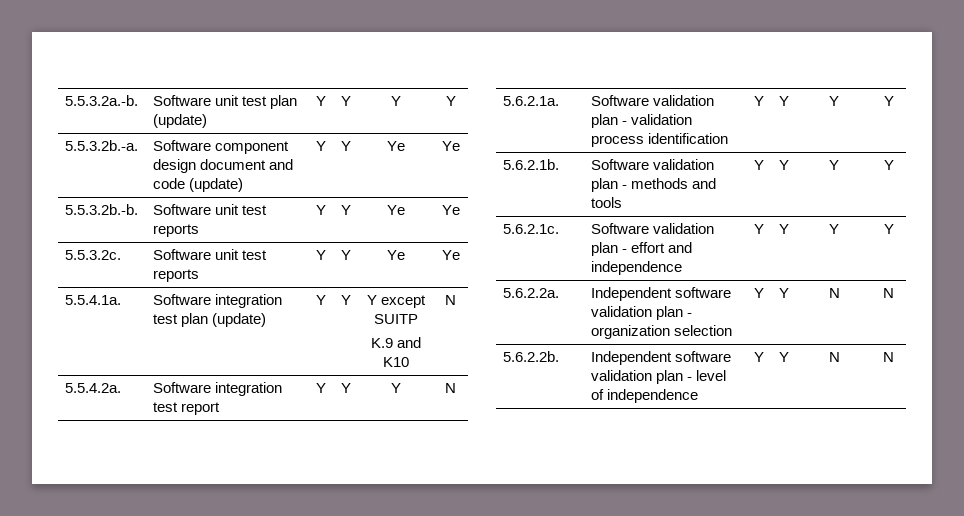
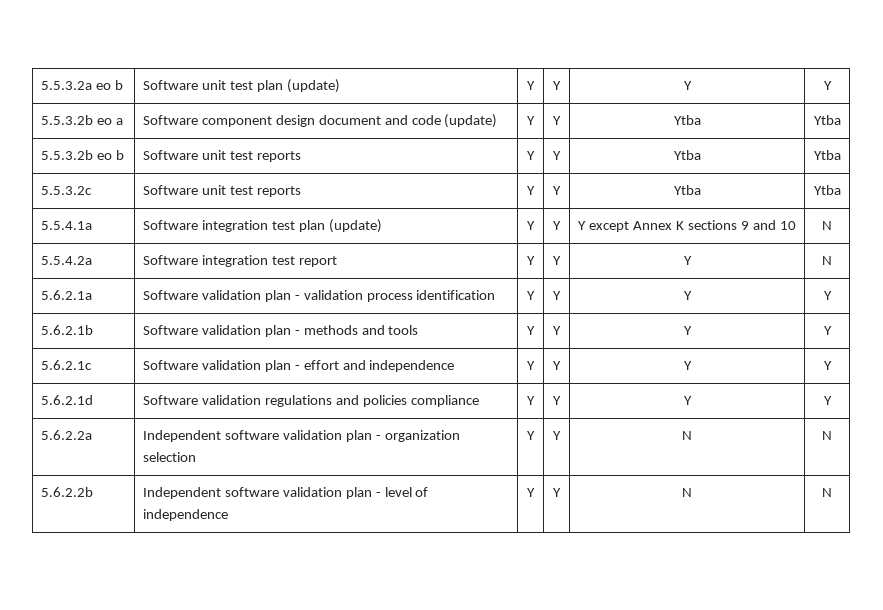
[65,95,139,106] 5.5.3.2a.-b. -> [40,80,123,90] 5.5.3.2a eo b
[65,140,139,151] 5.5.3.2b.-a. -> [40,115,123,125] 5.5.3.2b eo a
[387,141,405,151] [441,141,460,151] [65,204,139,215] [153,204,268,215] [153,224,200,237] [316,205,326,215] [341,205,351,215] [387,205,405,215] [441,205,460,215] [65,250,122,260] [153,249,268,260] [153,269,200,282] [316,250,326,260] [341,250,351,260] [387,250,405,260] [441,250,460,260] [65,295,122,305] Ye | Ye // 5.5.3.2b.-b. | Software unit test reports | Y | Y | Ye | Ye // 5.5.3.2c. | Software unit test reports | Y | Y | Ye | Ye // 5.5.4.1a. -> [673,115,701,125] [813,115,841,125] [40,150,124,160] [142,150,301,162] [527,151,535,160] [553,151,561,160] [673,150,701,160] [813,150,841,160] [40,186,92,195] [142,185,301,197] [527,186,535,195] [553,186,561,195] [673,185,701,195] [813,185,841,195] [40,221,92,230] Ytba | Ytba // 5.5.3.2b eo b | Software unit test reports | Y | Y | Ytba | Ytba // 5.5.3.2c | Software unit test reports | Y | Y | Ytba | Ytba // 5.5.4.1a
[374,314,418,324] [370,337,422,348] [383,357,409,367] [445,295,456,305] [65,383,122,393] SUITP // K.9 and K10 | N // 5.5.4.2a. -> [633,220,796,230] [822,221,832,230] [40,256,92,265] Annex K sections 9 and 10 | N // 5.5.4.2a
[503,96,560,106] 5.6.2.1a. -> [40,290,92,300] 5.6.2.1a
[503,159,560,170] 5.6.2.1b. -> [40,325,93,335] 5.6.2.1b
[503,224,560,234] 5.6.2.1c. -> [40,360,92,370] 5.6.2.1c
[503,288,560,298] 5.6.2.2a. -> [40,395,93,405] [142,395,479,407] [527,396,535,405] [553,396,561,405] [683,396,692,405] [823,396,832,405] [40,430,92,440] 5.6.2.1d | Software validation regulations and policies compliance | Y | Y | Y | Y // 5.6.2.2a
[503,351,560,362] 5.6.2.2b. -> [40,487,93,497] 5.6.2.2b

